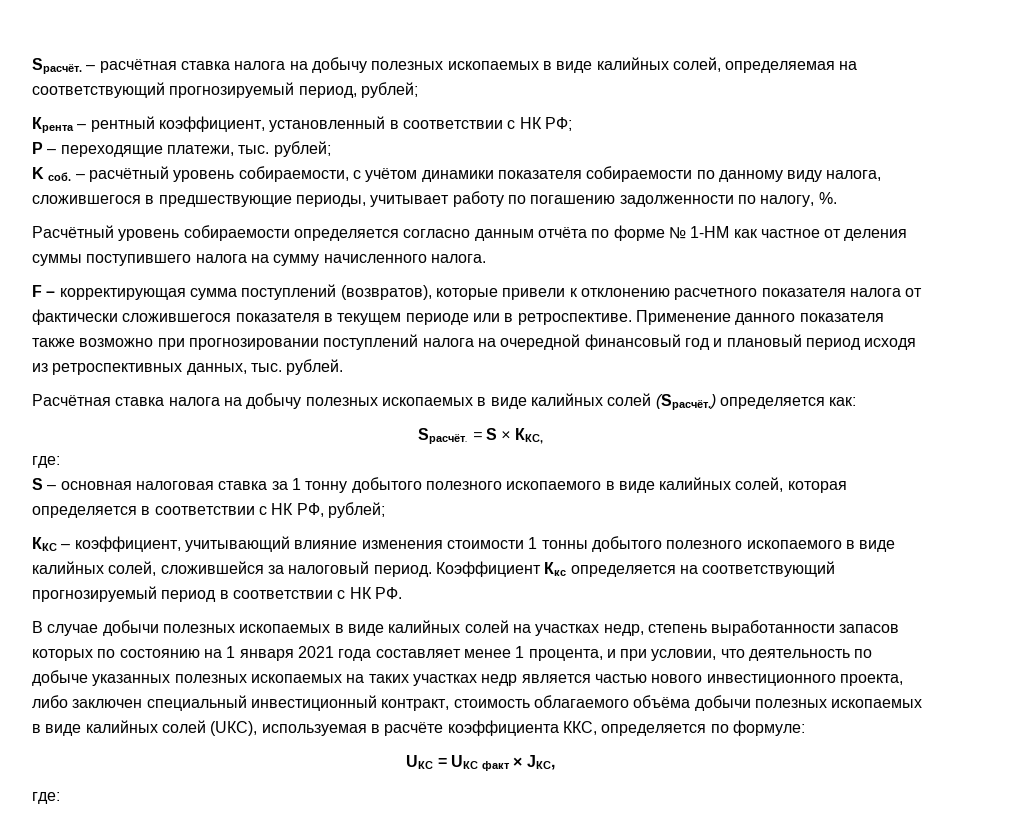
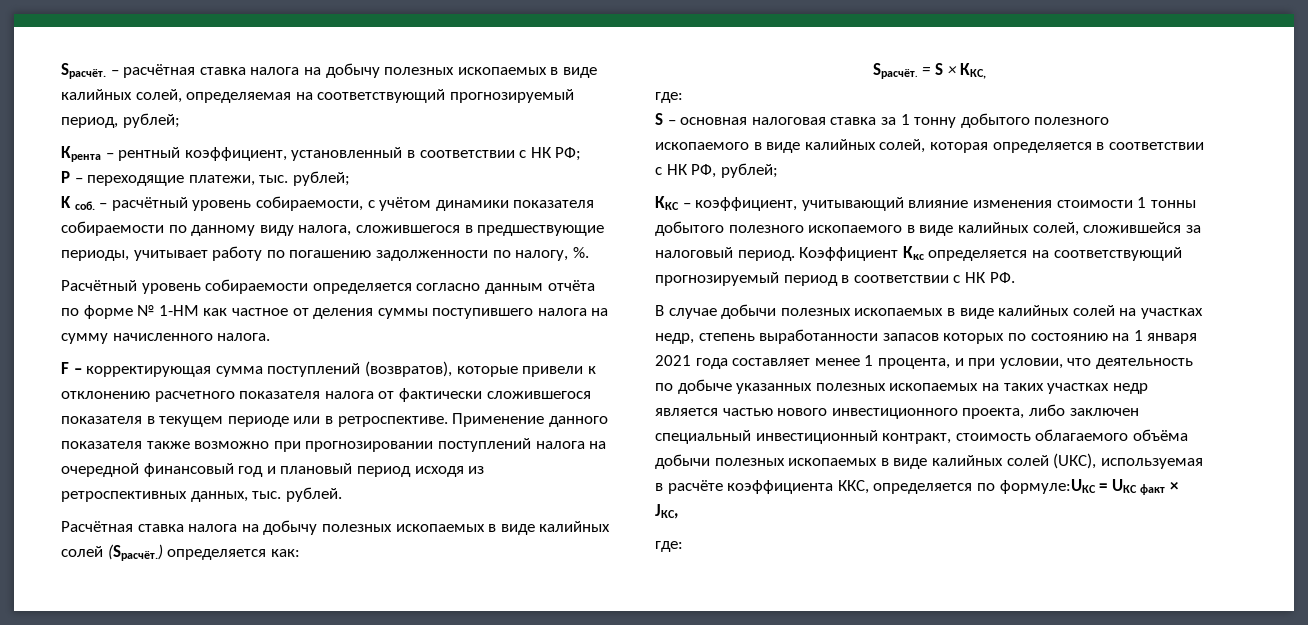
[732,720,805,736] [406,755,434,769] формуле: // UКС -> [999,479,1096,494] формуле:UКС

